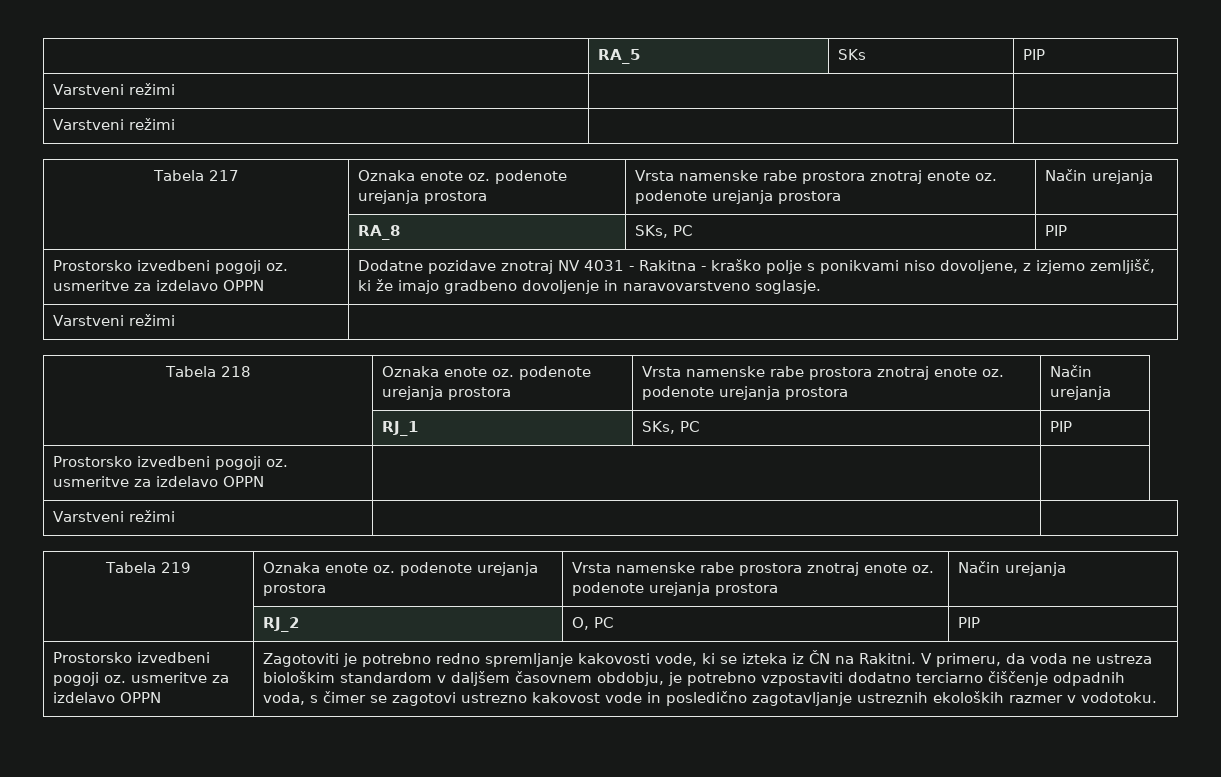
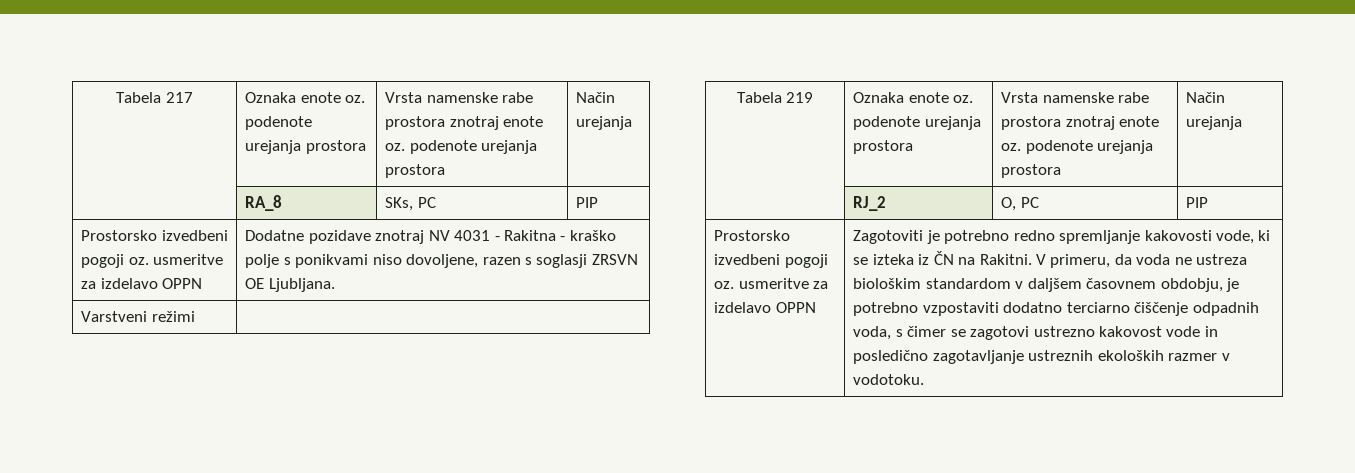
[597,49,640,64] [837,49,866,60] [1022,49,1045,60] [52,83,175,95] [52,118,175,130] | RA_5 | SKs | PIP // Varstveni režimi | | // Varstveni režimi | | // -> (116, 97) none
[1022,259,1155,274] [357,279,821,294] [52,314,175,326] [164,366,251,377] [381,366,591,380] [381,386,511,400] [641,366,1004,380] [641,386,848,400] [1049,365,1092,377] [1049,386,1111,400] [381,421,418,436] [641,421,699,434] [1049,421,1072,432] [52,456,288,470] [52,476,264,487] [52,510,175,522] z izjemo zemljišč, ki že imajo gradbeno dovoljenje in naravovarstveno soglasje. // Varstveni režimi | // Tabela 218 | Oznaka enote oz. podenote urejanja prostora | Vrsta namenske rabe prostora znotraj enote oz. podenote urejanja prostora | Način urejanja // | RJ_1 | SKs, PC | PIP // Prostorsko izvedbeni pogoji oz. usmeritve za izdelavo OPPN | | // Varstveni režimi | -> [482,254,638,268] [245,278,335,292] [81,311,195,322] razen s soglasji ZRSVN OE Ljubljana. // Varstveni režimi

